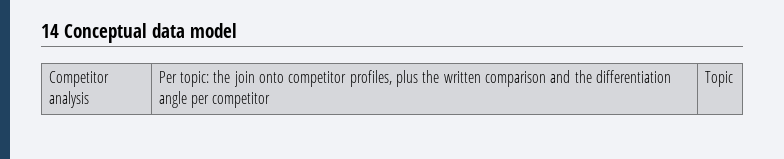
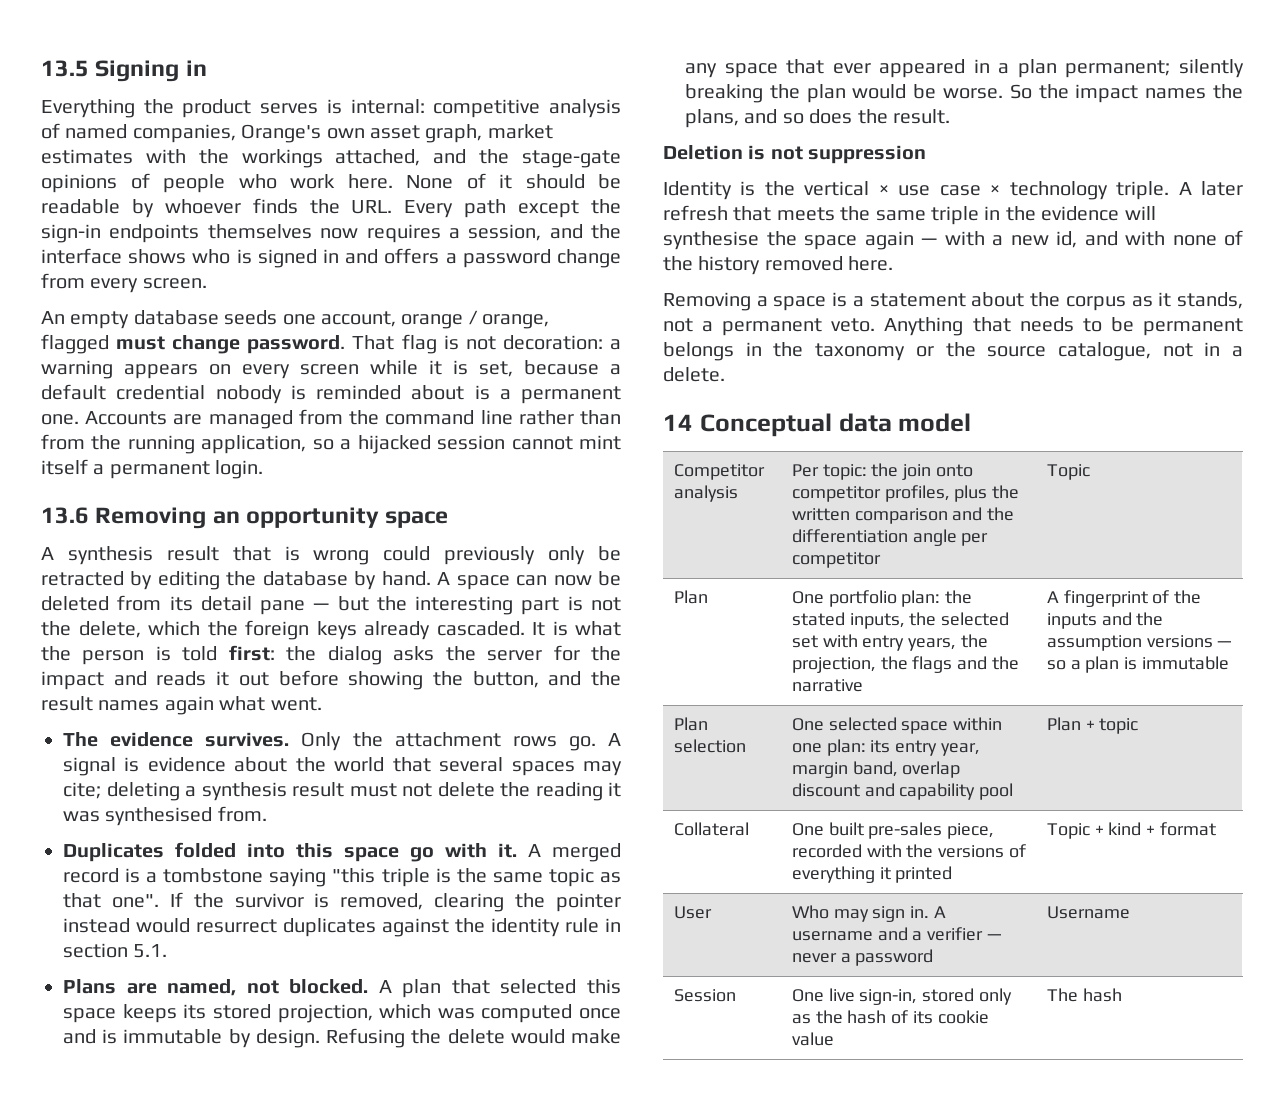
(41, 31) none -> [41,60,207,82] [41,99,621,118] [41,123,553,143] [41,149,622,168] [41,173,621,193] [41,198,622,218] [41,224,621,243] [41,248,621,268] [41,273,207,293] [41,310,550,329] [41,334,621,354] [41,360,621,379] [41,384,621,404] [41,409,621,429] [41,434,622,454] [41,459,264,479] [41,507,449,529] [41,546,622,565] [41,571,621,590] [41,595,621,615] [41,620,621,640] [41,645,621,665] [41,670,621,690] [41,696,322,715] [63,732,621,751] [63,757,623,776] [63,782,621,801] [63,806,267,826] [63,842,621,862] [63,868,622,887] [63,892,622,912] [63,918,621,937] [63,943,168,958] [63,979,621,998] [63,1004,621,1023] [63,1028,621,1048] [685,59,1244,78] [685,84,1243,103] [685,109,950,128] [663,145,927,164] [663,181,1243,200] [663,205,1156,225] [663,230,1243,250] [663,256,894,275] [663,292,1243,311] [663,317,1243,336] [663,342,1243,361] [663,367,725,382] 13.5 Signing in // Everything the product serves is internal: competitive analysis of named companies, Orange's own asset graph, market estimates with the workings attached, and the stage-gate opinions of people who work here. None of it should be readable by whoever finds the URL. Every path except the sign-in endpoints themselves now requires a session, and the interface shows who is signed in and offers a password change from every screen. // An empty database seeds one account, orange / orange, flagged must change password. That flag is not decoration: a warning appears on every screen while it is set, because a default credential nobody is reminded about is a permanent one. Accounts are managed from the command line rather than from the running application, so a hijacked session cannot mint itself a permanent login. // 13.6 Removing an opportunity space // A synthesis result that is wrong could previously only be retracted by editing the database by hand. A space can now be deleted from its detail pane — but the interesting part is not the delete, which the foreign keys already cascaded. It is what the person is told first: the dialog asks the server for the impact and reads it out before showing the button, and the result names again what went. // The evidence survives. Only the attachment rows go. A signal is evidence about the world that several spaces may cite; deleting a synthesis result must not delete the reading it was synthesised from. // Duplicates folded into this space go with it. A merged record is a tombstone saying "this triple is the same topic as that one". If the survivor is removed, clearing the pointer instead would resurrect duplicates against the identity rule in section 5.1. // Plans are named, not blocked. A plan that selected this space keeps its stored projection, which was computed once and is immutable by design. Refusing the delete would make any space that ever appeared in a plan permanent; silently breaking the plan would be worse. So the impact names the plans, and so does the result. // Deletion is not suppression // Identity is the vertical × use case × technology triple. A later refresh that meets the same triple in the evidence will synthesise the space again — with a new id, and with none of the history removed here. // Removing a space is a statement about the corpus as it stands, not a permanent veto. Anything that needs to be permanent belongs in the taxonomy or the source catalogue, not in a delete. //
(733, 79) none -> [673,590,708,604] [791,590,973,607] [791,612,1010,629] [791,634,989,651] [791,656,1020,673] [791,679,863,692] [1046,590,1202,607] [1046,612,1164,629] [1046,635,1233,651] [1046,656,1230,673] [673,717,708,731] [673,739,746,753] [791,717,1003,734] [791,739,981,756] [791,761,961,778] [791,783,1014,800] [1046,717,1139,734] [673,822,749,836] [791,822,995,839] [791,844,1027,858] [791,866,953,883] [1046,822,1217,839] [673,906,712,919] [791,905,947,922] [791,927,1003,941] [791,949,934,966] [1046,906,1130,919] [673,989,736,1002] [791,988,1013,1005] [791,1010,989,1024] [791,1032,834,1046] [1046,988,1122,1002] // Plan | One portfolio plan: the stated inputs, the selected set with entry years, the projection, the flags and the narrative | A fingerprint of the inputs and the assumption versions — so a plan is immutable // Plan selection | One selected space within one plan: its entry year, margin band, overlap discount and capability pool | Plan + topic // Collateral | One built pre-sales piece, recorded with the versions of everything it printed | Topic + kind + format // User | Who may sign in. A username and a verifier — never a password | Username // Session | One live sign-in, stored only as the hash of its cookie value | The hash

